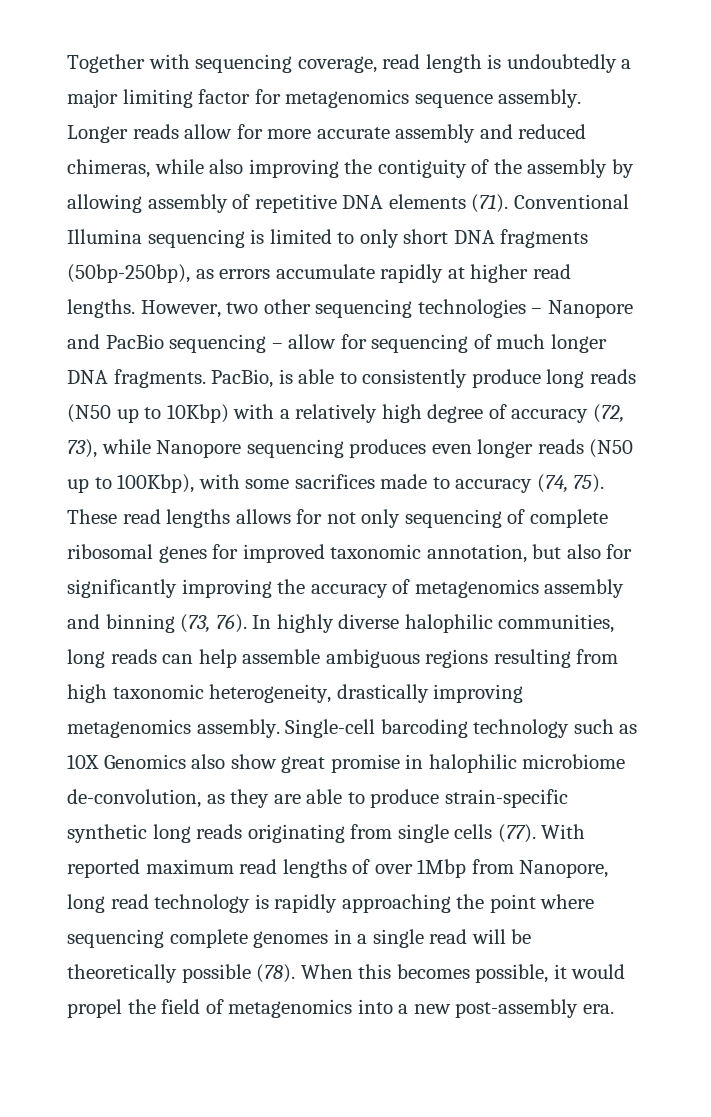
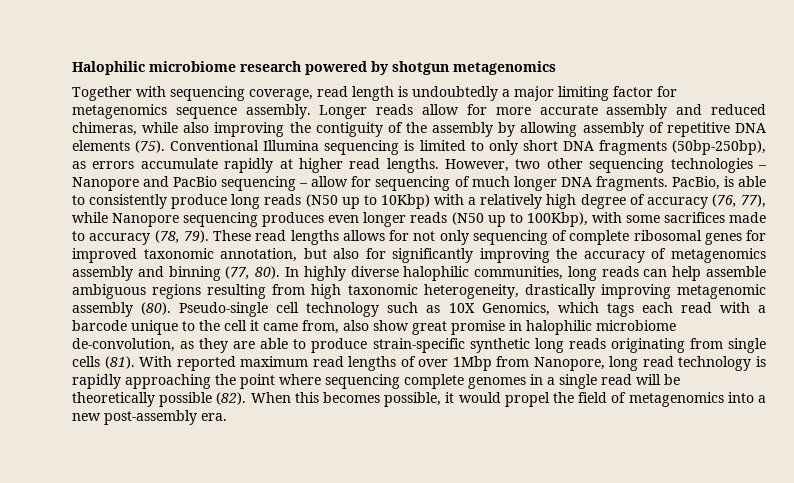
(67, 63) none -> [72,61,556,75] Halophilic microbiome research powered by shotgun metagenomics //
[471,194,509,213] (71). -> [135,140,166,153] (75).
[592,404,624,423] [67,439,97,458] (72, 73), -> [711,194,767,208] (76, 77),
[536,474,605,493] (74, 75). -> [154,230,209,244] (78, 79).
[180,614,247,633] (73, 76). -> [225,266,281,280] (77, 80).
[67,719,638,738] [67,754,186,769] metagenomics assembly. Single-cell barcoding technology such as 10X Genomics -> [676,284,766,299] [72,302,766,317] [72,320,339,335] metagenomic assembly (80). Pseudo-single cell technology such as 10X Genomics, which tags each read with a barcode unique to the cell it came from,
[497,824,536,843] (77). -> [104,356,135,369] (81).
[256,964,296,983] (78). -> [216,392,247,405] (82).

